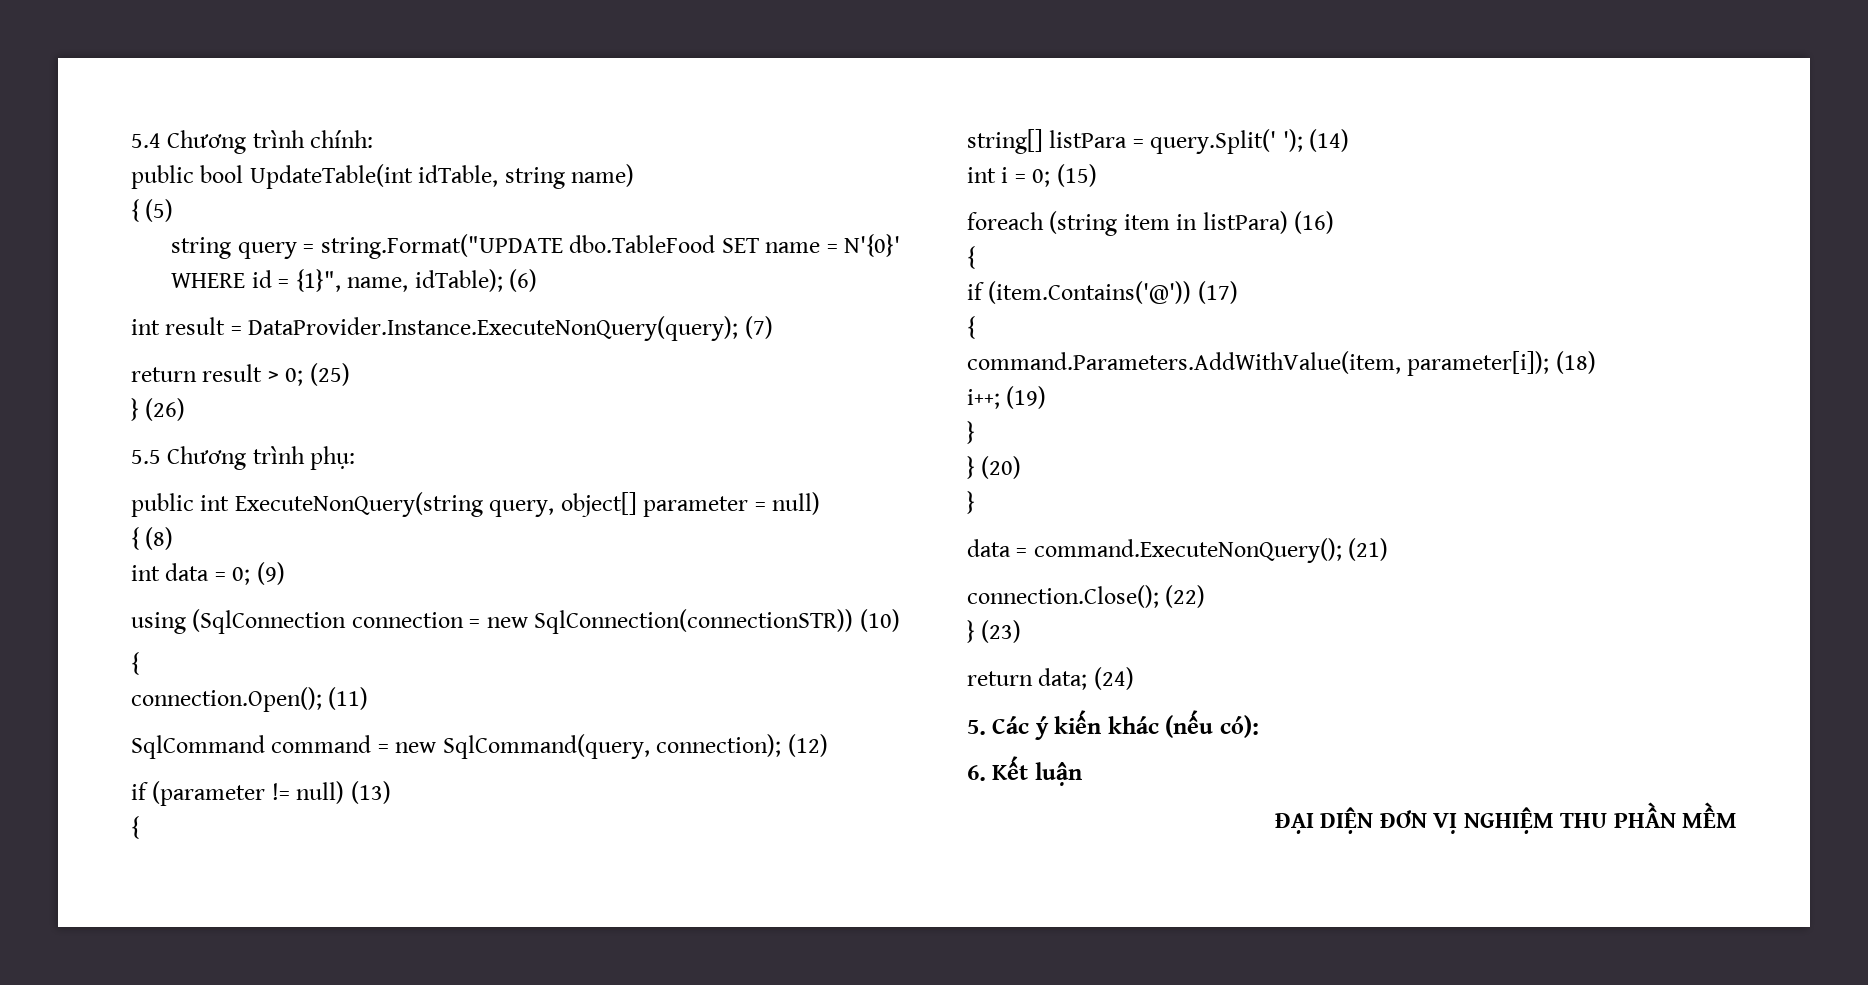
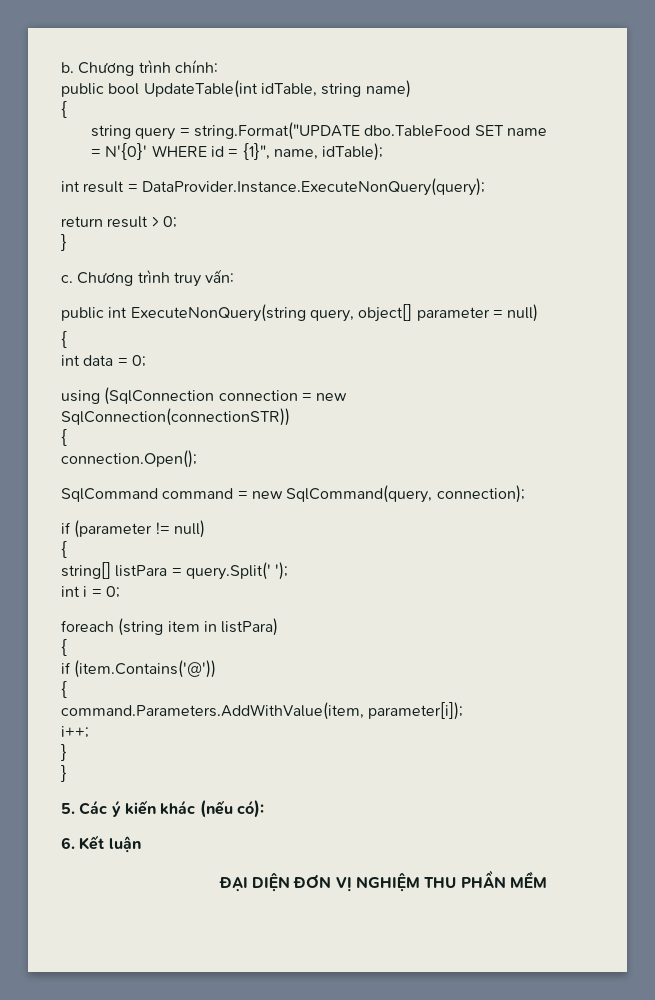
[131,133,161,148] 5.4 -> [61,62,74,73] b.
[145,199,174,222] (5) -> (67, 109) none
[509,269,538,292] (6) -> (384, 152) none
[744,316,773,339] (7) -> (485, 187) none
[309,363,350,386] [131,398,186,421] [131,446,356,470] (25) // } (26) // 5.5 Chương trình phụ: -> [61,234,67,251] [61,269,235,287] // } // c. Chương trình truy vấn:
[145,527,174,550] (8) -> (67, 339) none
[256,562,285,585] (9) -> (146, 361) none
[859,609,900,632] (10) -> (290, 417) none
[328,687,369,710] (11) -> (197, 459) none
[787,734,828,757] (12) -> (525, 494) none
[350,781,391,804] (13) -> (205, 529) none
[1309,129,1350,152] (14) -> (289, 571) none
[1056,164,1097,187] (15) -> (120, 592) none
[1294,211,1335,234] (16) -> (279, 627) none
[1197,281,1238,304] (17) -> (217, 669) none
[1555,351,1596,374] (18) -> (464, 711) none
[1006,386,1047,409] (19) -> (89, 732) none
[981,456,1022,479] [967,491,975,514] [967,538,1389,563] [967,585,1206,608] [967,620,1022,643] [967,667,1134,690] (20) // } // data = command.ExecuteNonQuery(); (21) // connection.Close(); (22) // } (23) // return data; (24) -> (67, 773) none

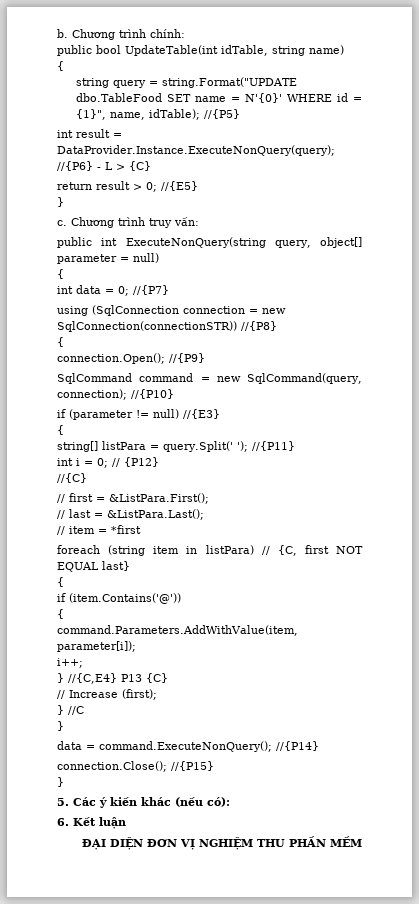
(384, 152) none -> [204,109,241,119] //{P5}
(485, 187) none -> [57,161,151,171] //{P6} - L > {C}
(177, 222) none -> [161,181,198,191] //{E5}
(146, 361) none -> [133,285,169,295] //{P7}
(290, 417) none -> [241,321,277,331] //{P8}
(197, 459) none -> [169,353,205,363] //{P9}
(525, 494) none -> [131,389,174,399] //{P10}
(205, 529) none -> [183,409,220,419] //{E3}
(289, 571) none -> [251,441,295,451] //{P11}
(120, 592) none -> [112,457,159,467] [57,473,87,483] [57,493,209,504] [57,509,204,520] [57,525,141,535] // {P12} // //{C} // // first = &ListPara.First(); // // last = &ListPara.Last(); // // item = *first
(279, 627) none -> [261,545,363,556] [57,561,130,572] // {C, first NOT EQUAL last}
(67, 752) none -> [68,673,168,684] [57,689,157,700] [57,705,84,715] [57,721,64,731] [57,741,319,752] [57,761,214,772] //{C,E4} P13 {C} // // Increase (first); // } //C // } // data = command.ExecuteNonQuery(); //{P14} // connection.Close(); //{P15}

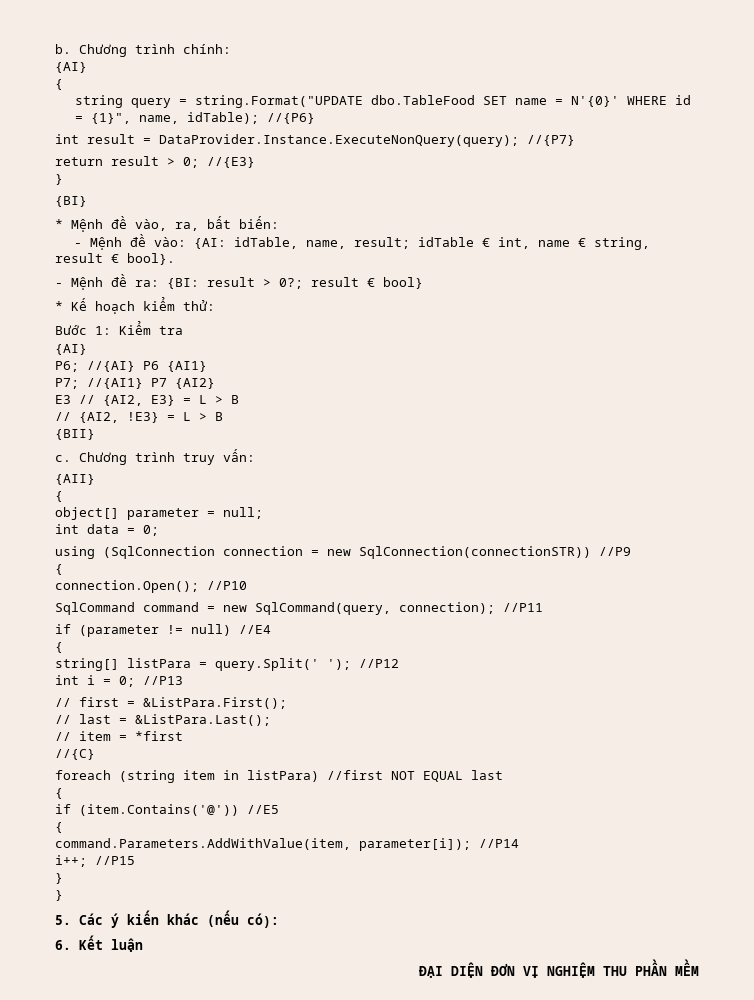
[57,45,344,56] public bool UpdateTable(int idTable, string name) -> [55,62,87,73] {AI}
[204,109,241,119] //{P5} -> [267,113,316,124] //{P6}
[57,161,151,171] //{P6} - L > {C} -> [527,135,575,146] //{P7}
[161,181,198,191] [57,197,64,207] //{E5} // } -> [207,157,255,168] [55,174,63,185] [55,196,87,207] [55,216,279,232] [73,234,650,250] [55,253,175,265] [55,274,423,290] [55,297,215,314] [55,321,183,335] [55,344,87,355] [55,361,207,372] [55,378,215,389] [55,395,239,406] [55,412,223,423] [55,429,95,440] //{E3} // } // {BI} // * Mệnh đề vào, ra, bất biến: // - Mệnh đề vào: {AI: idTable, name, result; idTable € int, name € string, result € bool}. // - Mệnh đề ra: {BI: result > 0?; result € bool} // * Kế hoạch kiểm thử: // Bước 1: Kiểm tra // {AI} // P6; //{AI} P6 {AI1} // P7; //{AI1} P7 {AI2} // E3 // {AI2, E3} = L > B // // {AI2, !E3} = L > B // {BII}
[57,237,311,248] public int ExecuteNonQuery(string query, -> [55,474,95,485] [55,491,63,502] {AII} // { //
[133,253,159,263] [57,269,64,279] null) // { -> [223,507,263,519] null;
[133,285,169,295] //{P7} -> (159, 530) none
[241,321,277,331] //{P8} -> [599,547,631,556] //P9
[169,353,205,363] //{P9} -> [207,581,247,590] //P10
[131,389,174,399] //{P10} -> [503,603,543,612] //P11
[183,409,220,419] //{E3} -> [239,625,271,634] //E4
[251,441,295,451] //{P11} -> [359,659,399,668] //P12
[112,457,159,467] [57,473,87,483] // {P12} // //{C} -> [143,676,183,685] //P13
(141, 529) none -> [55,749,95,760] // //{C}
[261,545,329,556] // {C, first -> [327,770,383,780] //first
[102,561,130,571] last} -> [471,770,503,780] last
(181, 598) none -> [247,805,279,814] //E5
(136, 646) none -> [479,839,519,848] //P14
[57,673,168,684] [57,689,157,700] [57,705,84,715] [57,721,64,731] [57,741,319,752] [57,761,214,772] // } //{C,E4} P13 {C} // // Increase (first); // } //C // } // data = command.ExecuteNonQuery(); //{P14} // connection.Close(); //{P15} -> [95,856,135,865] [55,873,63,884] //P15 // }

